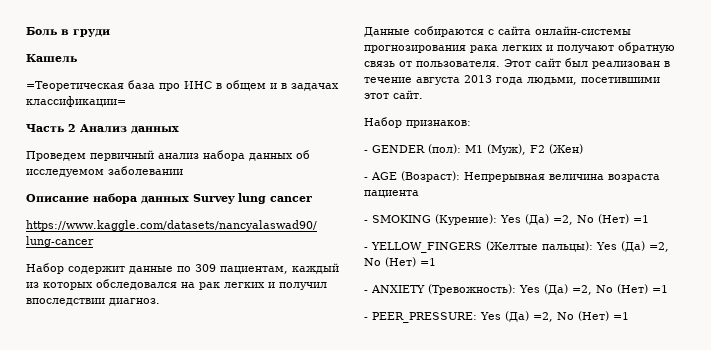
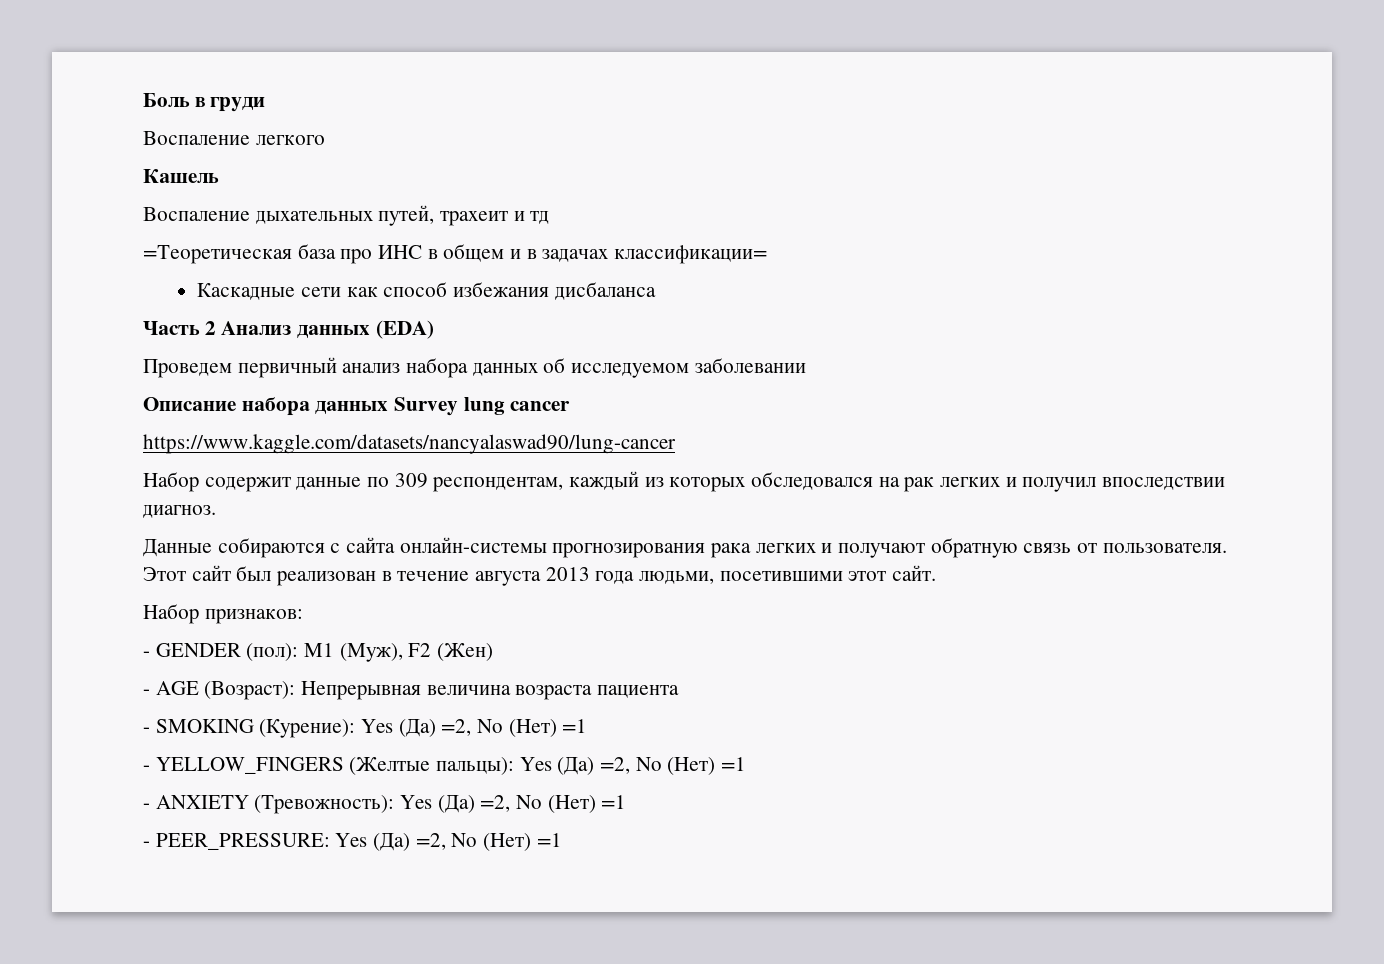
(110, 33) none -> [143,131,325,145] // Воспаление легкого
(78, 58) none -> [143,205,550,226] // Воспаление дыхательных путей, трахеит и тд
(126, 101) none -> [197,282,656,300] // Каскадные сети как способ избежания дисбаланса
(179, 130) none -> [375,320,434,339] (EDA)
[220,266,288,274] пациентам, -> [432,477,564,492] респондентам,

